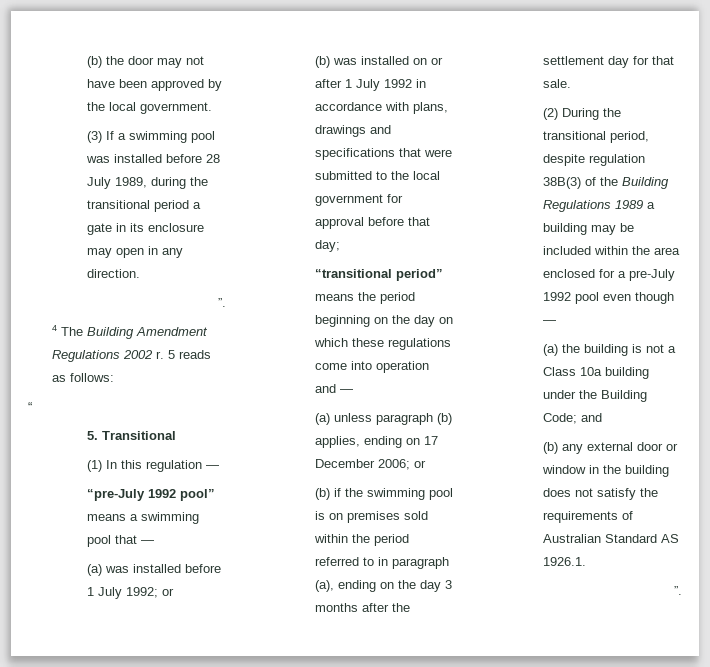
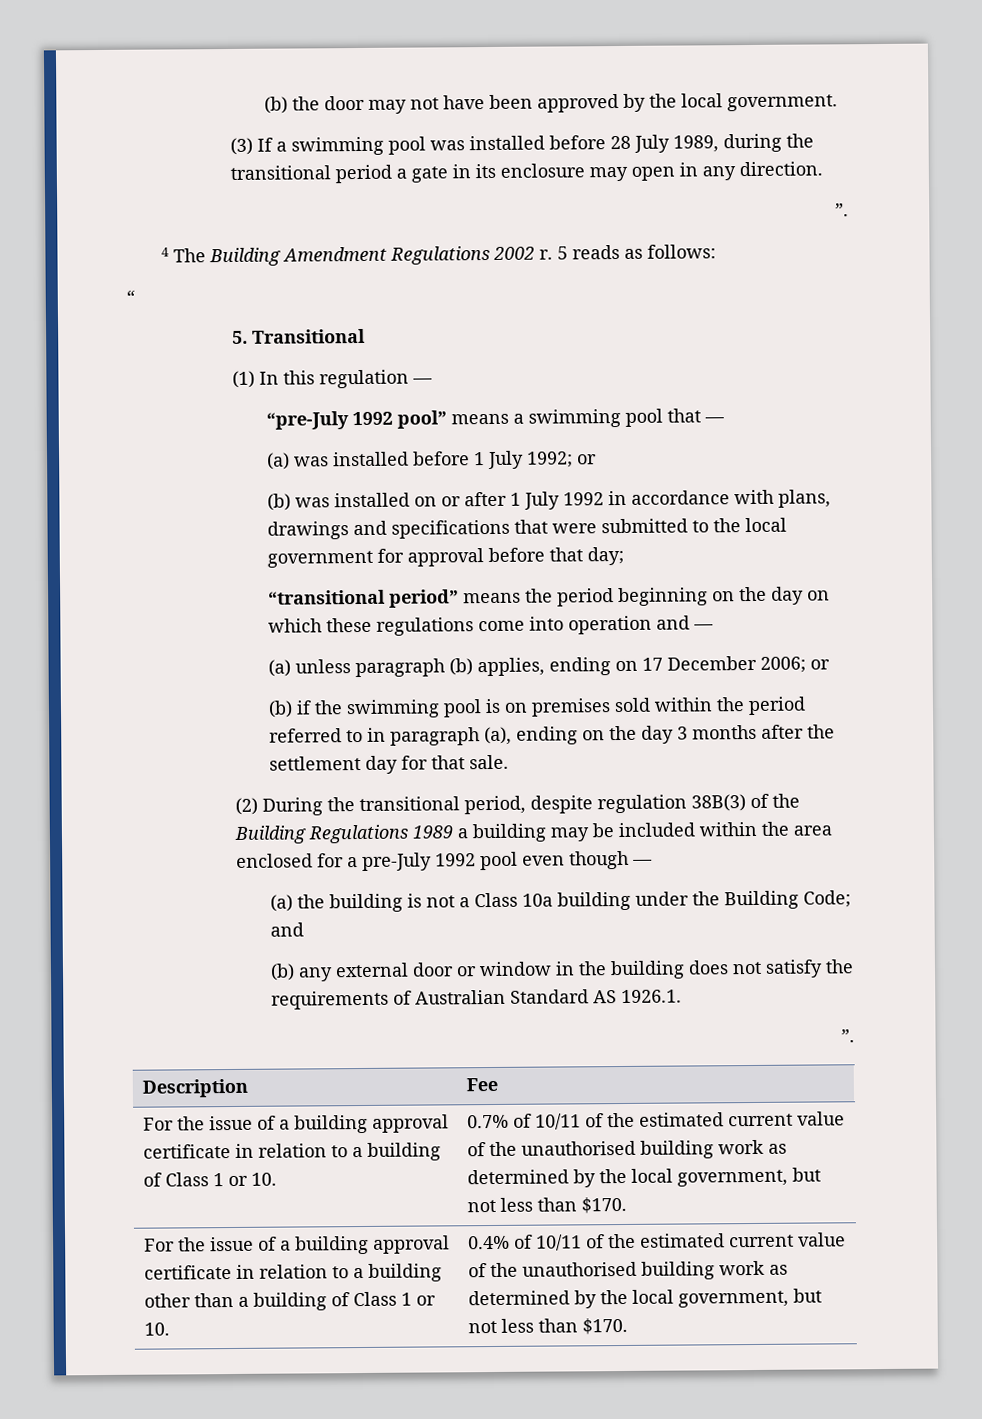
(682, 590) none -> [141,1078,248,1098] [465,1077,498,1092] [142,1114,449,1134] [142,1142,441,1161] [142,1172,277,1187] [466,1111,845,1130] [466,1139,787,1159] [466,1167,821,1188] [466,1196,627,1214] [143,1235,450,1255] [143,1263,442,1282] [143,1291,436,1311] [143,1322,170,1336] [467,1232,846,1251] [467,1260,788,1280] [467,1288,822,1309] [467,1317,628,1335] // Description | Fee // For the issue of a building approval certificate in relation to a building of Class 1 or 10. | 0.7% of 10/11 of the estimated current value of the unauthorised building work as determined by the local government, but not less than $170. // For the issue of a building approval certificate in relation to a building other than a building of Class 1 or 10. | 0.4% of 10/11 of the estimated current value of the unauthorised building work as determined by the local government, but not less than $170.

